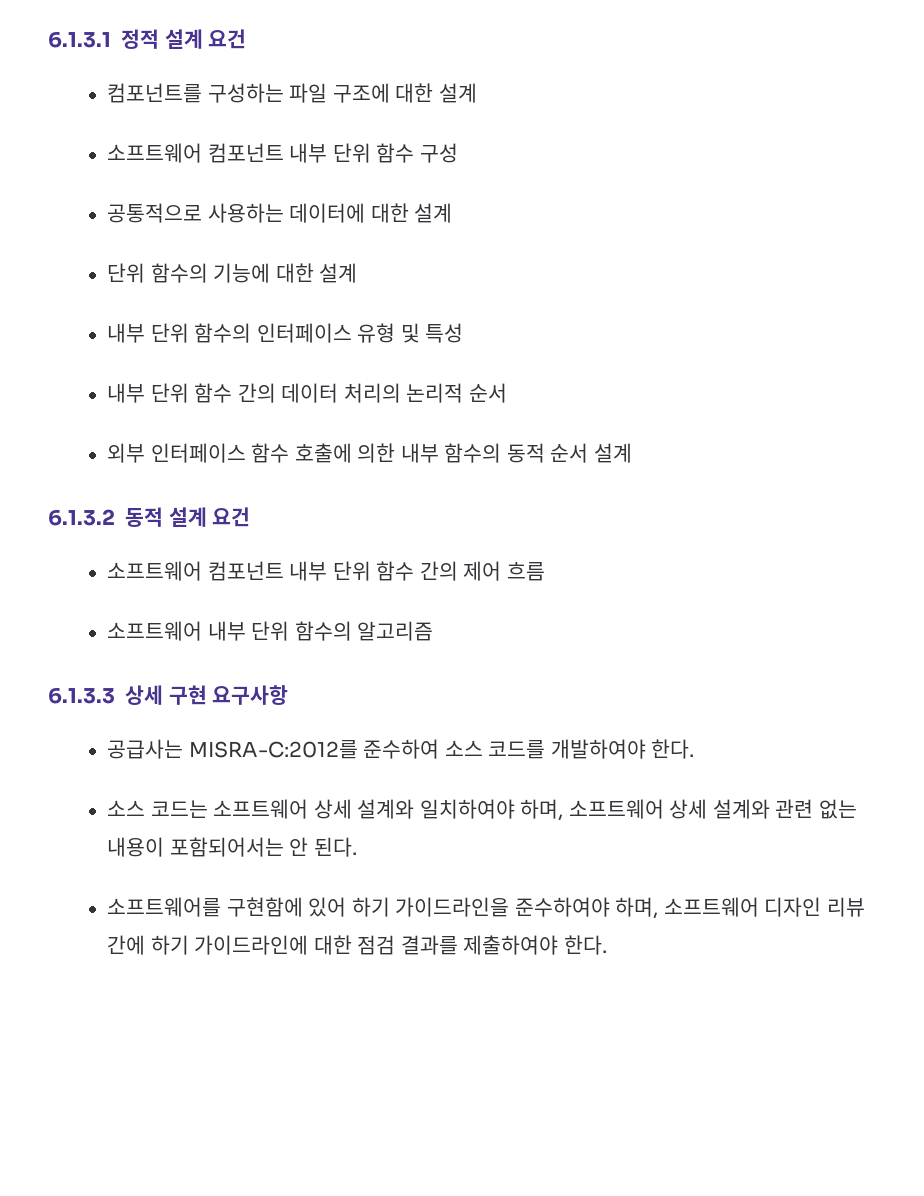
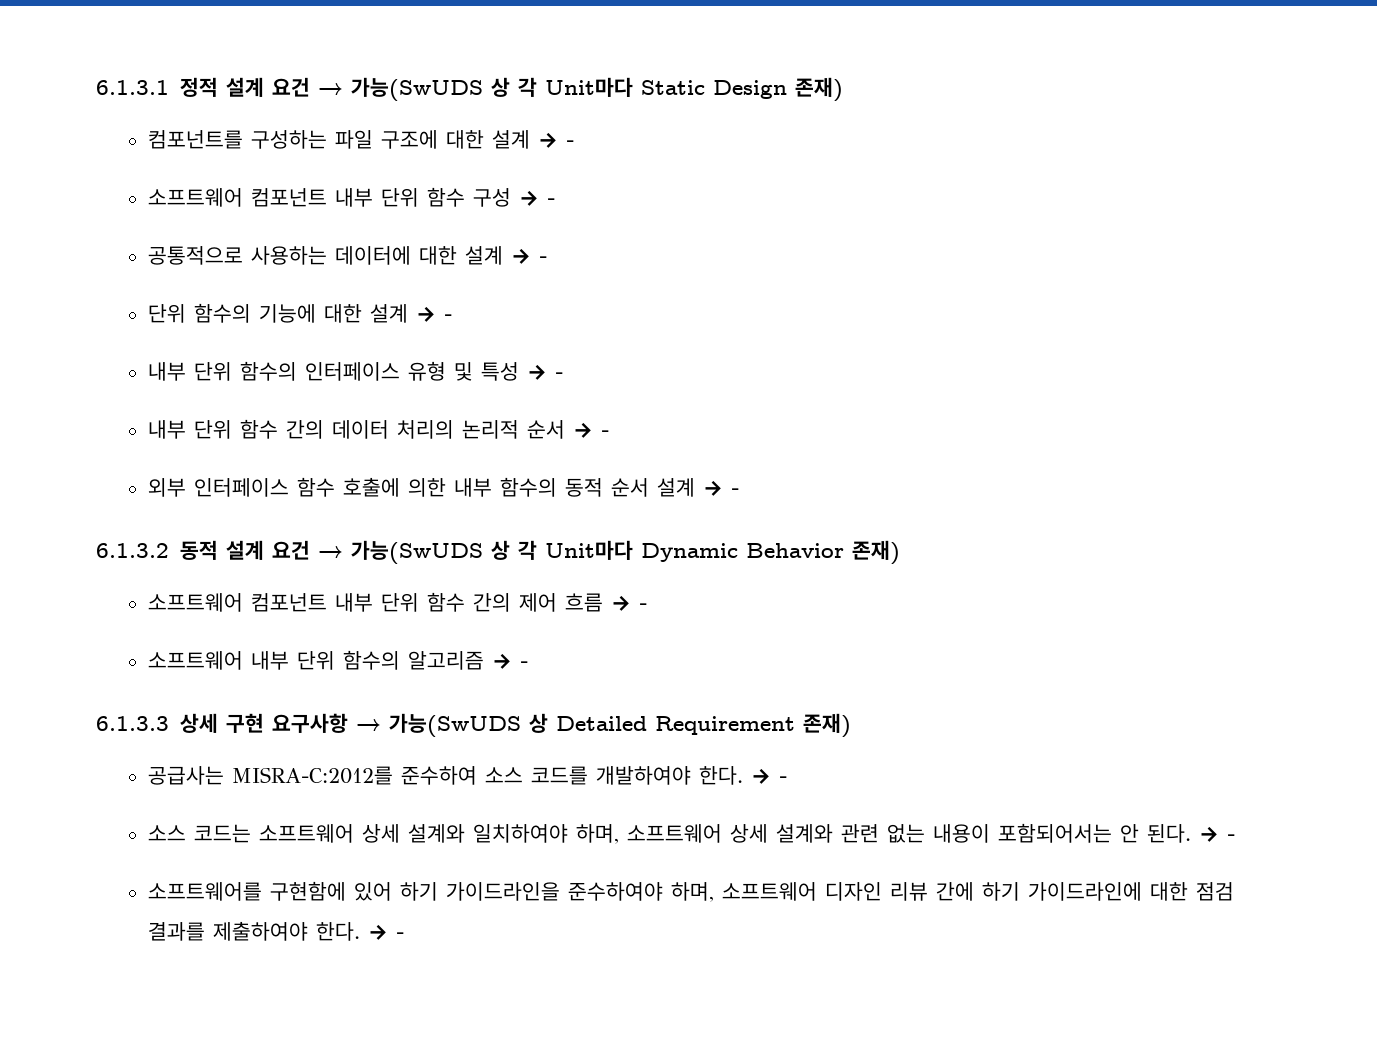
(247, 39) none -> [317,77,843,102] → 가능(SwUDS 상 각 Unit마다 Static Design 존재)
(477, 93) none -> [538,132,575,148] → -
(458, 153) none -> [519,190,556,206] → -
(453, 213) none -> [511,248,548,264] → -
(358, 273) none -> [416,306,453,322] → -
(464, 333) none -> [527,364,564,380] → -
(507, 393) none -> [573,422,610,438] → -
(632, 453) none -> [703,480,740,496] → -
(251, 517) none -> [317,540,900,565] → 가능(SwUDS 상 각 Unit마다 Dynamic Behavior 존재)
(545, 571) none -> [611,595,648,611] → -
(434, 631) none -> [492,653,529,669] → -
(289, 695) none -> [355,713,851,738] → 가능(SwUDS 상 Detailed Requirement 존재)
(695, 749) none -> [751,768,788,784] → -
(357, 847) none -> [1199,826,1236,842] → -
(607, 945) none -> [368,924,405,940] → -

